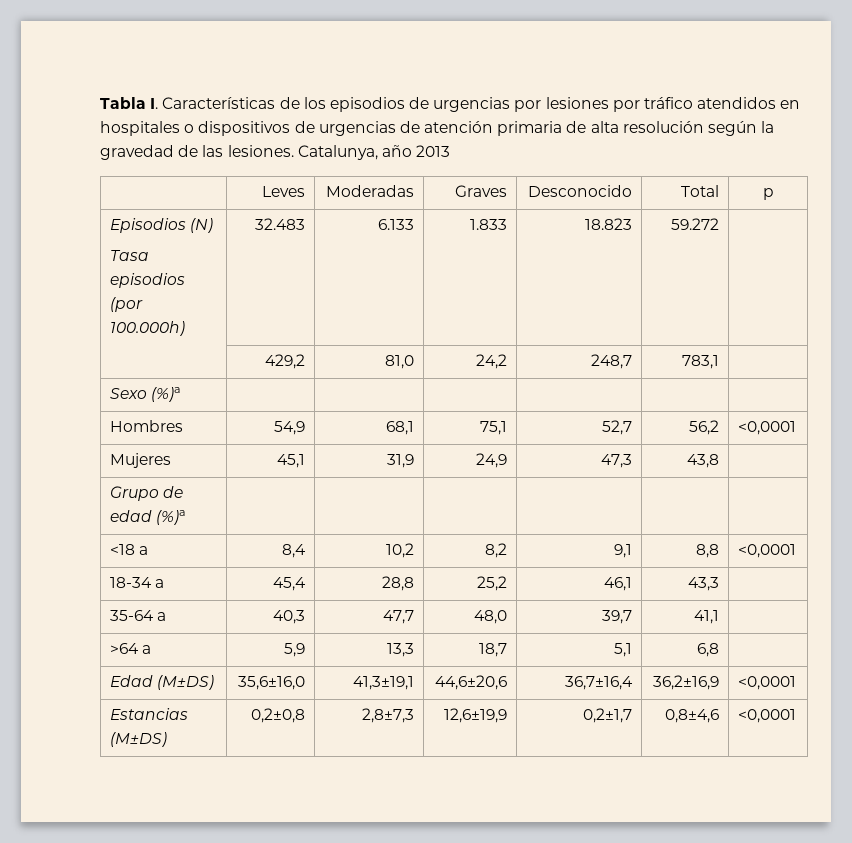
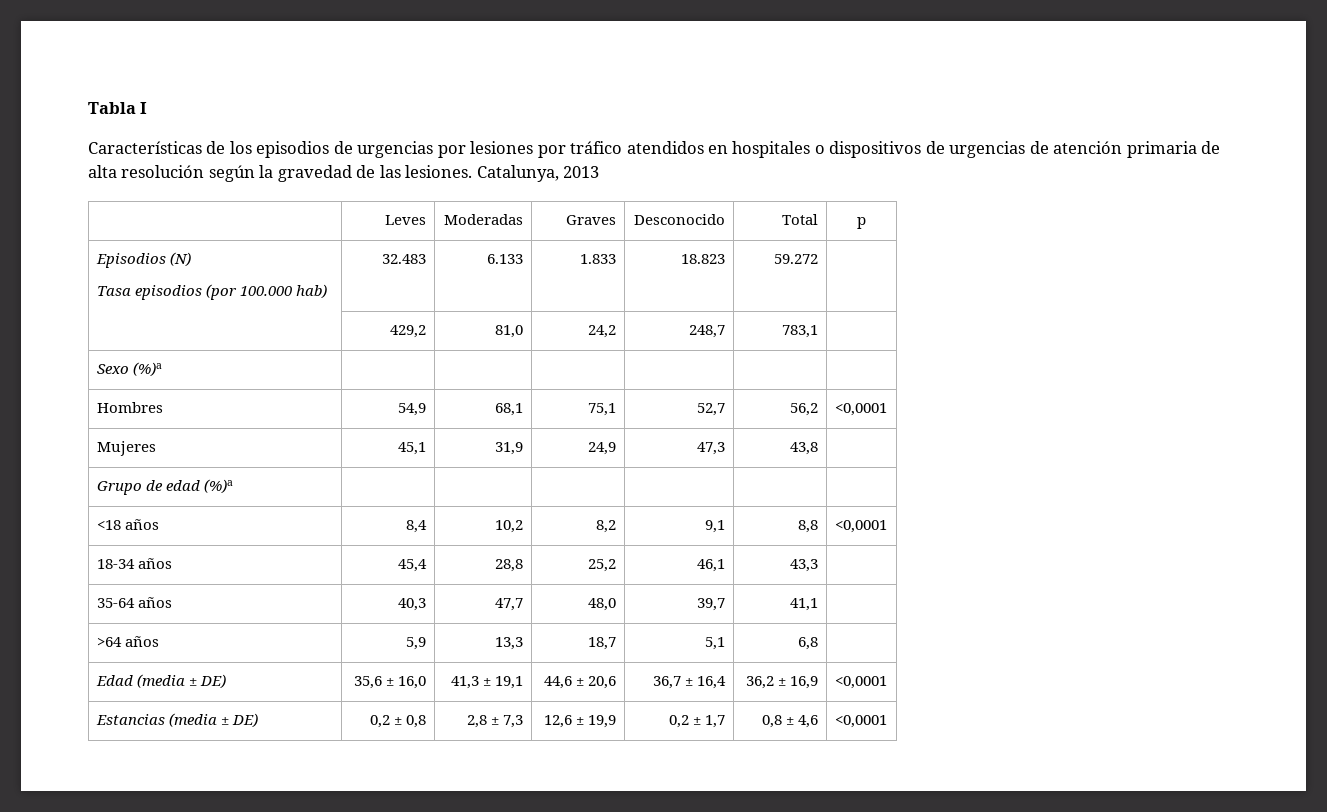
[150,98,159,109] I. -> [140,102,148,114] I //
[381,145,412,157] año -> (559, 173) none
[110,321,186,336] 100.000h) -> [239,284,327,299] 100.000 hab)
[139,546,149,555] a -> [124,519,159,530] años
[155,579,165,588] a -> [137,558,172,569] años
[157,612,167,621] a -> [137,597,172,608] años
[142,645,152,654] a -> [124,636,159,647] años
[157,675,215,690] [237,676,305,690] [352,676,414,690] [434,675,507,690] [564,676,633,690] [652,675,719,690] [738,676,797,690] [110,708,189,720] [110,732,168,747] [250,708,305,723] [361,708,414,723] [443,708,507,723] [582,708,632,723] [664,709,719,723] (M±DS) | 35,6±16,0 | 41,3±19,1 | 44,6±20,6 | 36,7±16,4 | 36,2±16,9 | <0,0001 // Estancias (M±DS) | 0,2±0,8 | 2,8±7,3 | 12,6±19,9 | 0,2±1,7 | 0,8±4,6 -> [136,674,226,689] [354,676,427,689] [451,676,524,689] [544,676,617,689] [653,676,727,689] [746,676,819,689] [834,676,887,689] [95,713,258,728] [370,715,427,728] [467,715,524,728] [544,715,617,728] [669,715,726,728] [762,715,819,728] (media ± DE) | 35,6 ± 16,0 | 41,3 ± 19,1 | 44,6 ± 20,6 | 36,7 ± 16,4 | 36,2 ± 16,9 | <0,0001 // Estancias (media ± DE) | 0,2 ± 0,8 | 2,8 ± 7,3 | 12,6 ± 19,9 | 0,2 ± 1,7 | 0,8 ± 4,6

